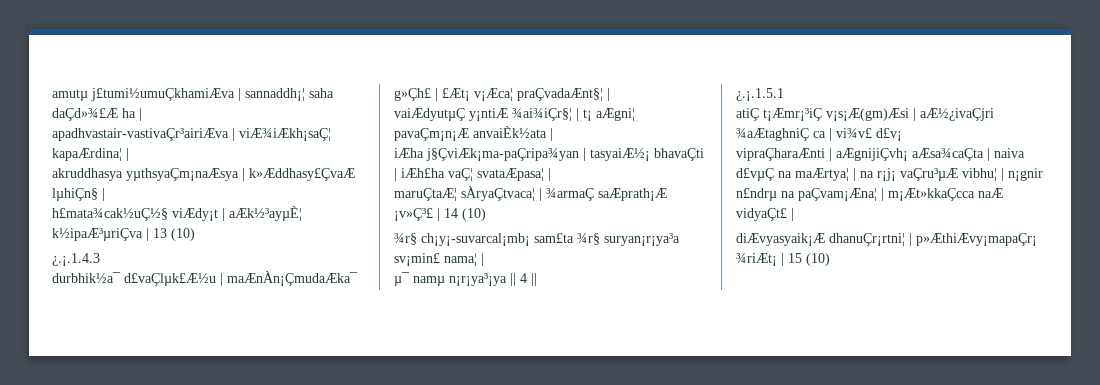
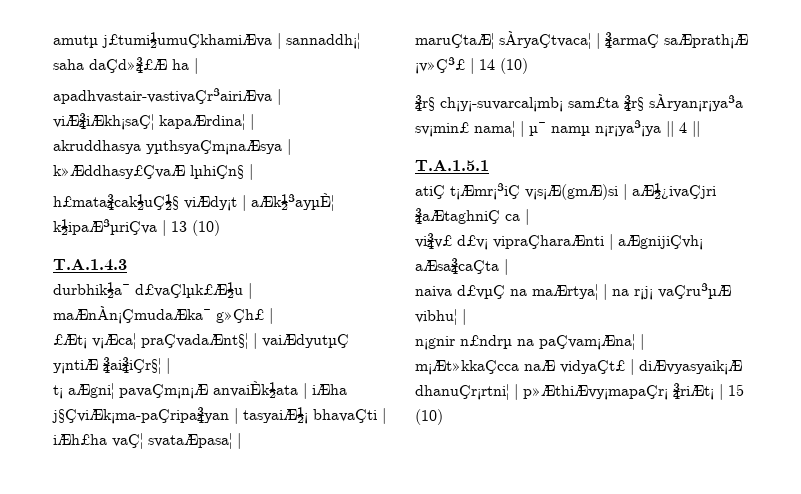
[52,253,100,266] ¿.¡.1.4.3 -> [53,259,127,271] T.A.1.4.3
(438, 94) none -> (273, 316) //
(610, 94) // -> (257, 341) none
(579, 114) none -> (170, 366) //
(553, 134) // -> (307, 391) none
[604,233,680,246] suryan¡r¡ya³a -> [649,94,743,112] sÀryan¡r¡ya³a
(484, 259) // -> (524, 129) none
[736,88,784,101] ¿.¡.1.5.1 -> [415,160,489,171] T.A.1.5.1
[826,108,909,121] v¡s¡Æ(gm)Æsi -> [525,184,618,200] v¡s¡Æ(gmÆ)si
(832, 134) none -> (529, 217) //
(902, 134) // -> (488, 242) none
(990, 154) none -> (508, 267) //
(1004, 174) none -> (466, 317) //
(794, 214) // -> (634, 367) none

